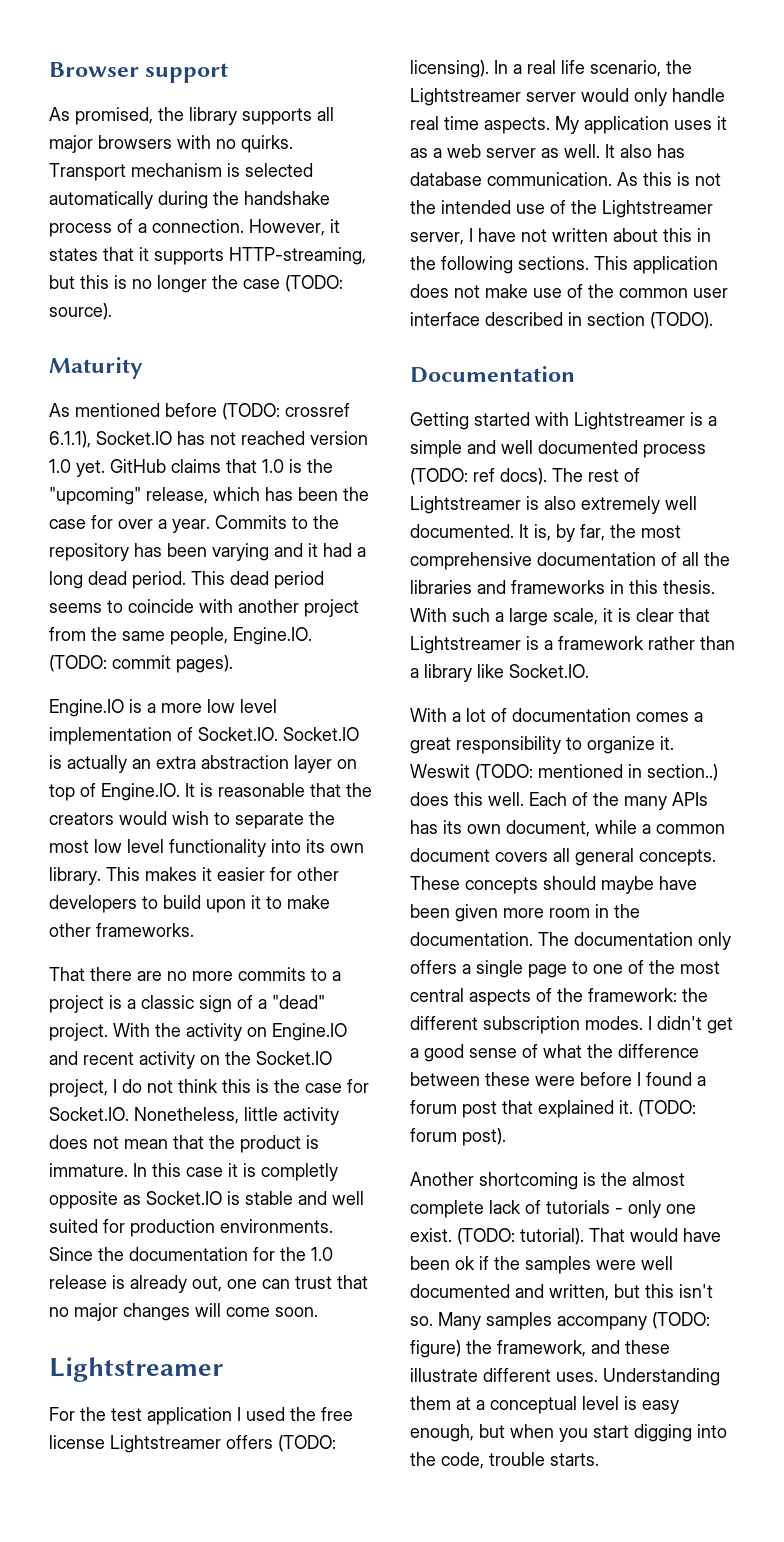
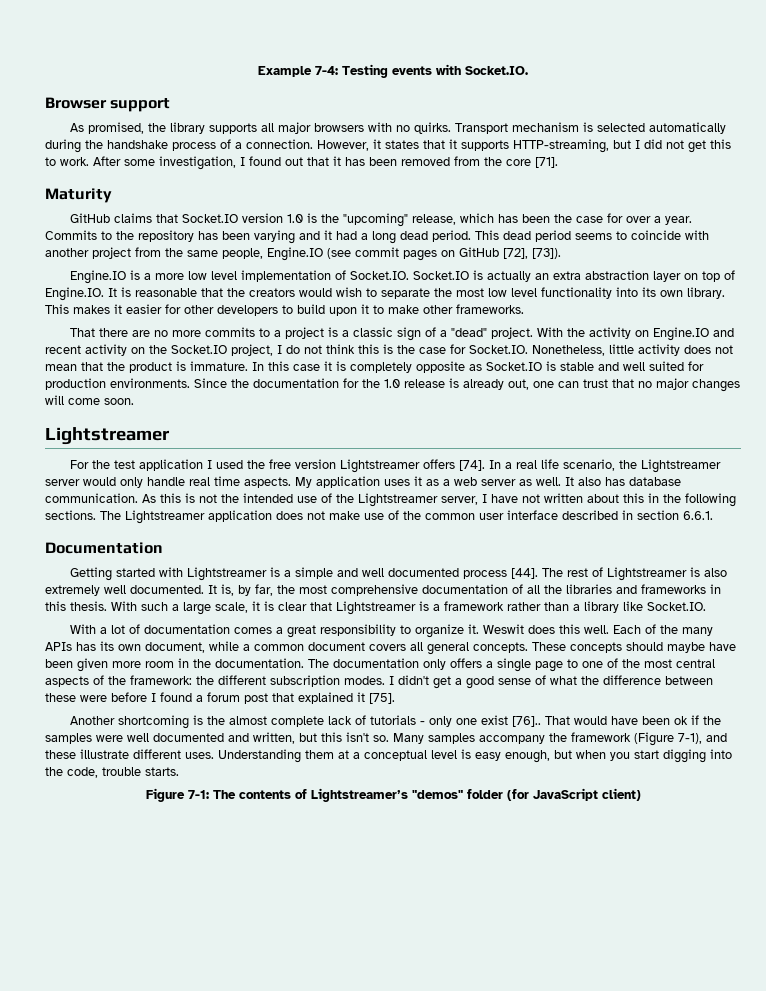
(49, 69) none -> [258,64,528,78] Example 7-4: Testing events with Socket.IO. //
[80,275,343,293] [49,303,112,320] [49,357,143,379] [49,403,350,420] [49,431,368,448] [49,459,105,477] this is no longer the case (TODO: source). // Maturity // As mentioned before (TODO: crossref 6.1.1), Socket.IO has not reached version 1.0 yet. -> [635,139,731,153] [45,156,558,170] [45,188,112,203] I did not get this to work. After some investigation, I found out that it has been removed from the core [71]. // Maturity //
(257, 466) none -> [182,213,284,223] Socket.IO version
[233,627,312,645] [49,655,233,673] Engine.IO. (TODO: commit pages). -> [267,247,561,261] Engine.IO (see commit pages on GitHub [72], [73]).
[261,1163,338,1181] completly -> [350,362,412,373] completely
[49,1435,105,1449] license -> [295,459,337,469] version
[278,1435,336,1452] [410,60,489,78] (TODO: licensing). -> [459,460,486,471] [74].
[594,256,628,270] This -> [100,510,205,524] The Lightstreamer
[650,312,713,329] (TODO). -> [683,511,713,520] 6.6.1.
[410,468,547,485] (TODO: ref docs). -> [511,568,539,579] [44].
[475,764,718,781] (TODO: mentioned in section..) -> (525, 629) none
[619,1100,696,1117] [410,1128,506,1146] it. (TODO: forum post). -> [357,692,395,704] it [75].
[410,1228,584,1245] exist. (TODO: tutorial). -> [481,715,542,727] exist [76]..
[652,1312,710,1329] [410,1340,586,1358] (TODO: figure) the framework, -> [549,732,702,746] the framework (Figure 7-1),
(599, 1459) none -> [145,788,641,802] // Figure 7-1: The contents of Lightstreamer’s "demos" folder (for JavaScript client)

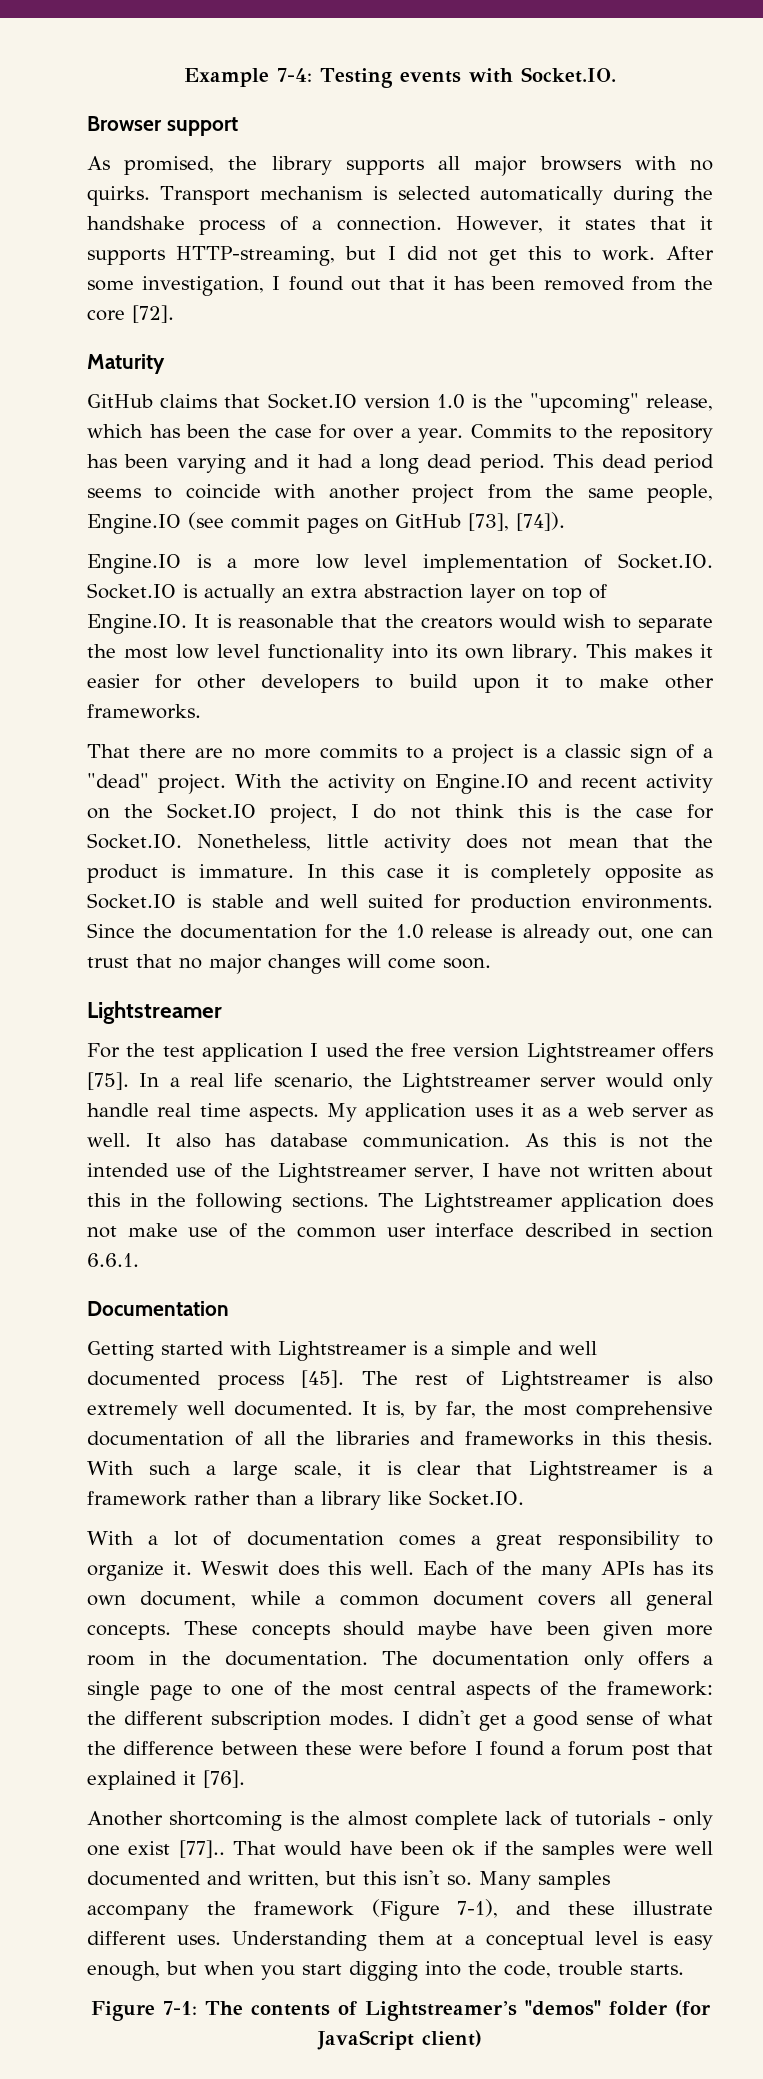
[535,157,558,168] [71]. -> [132,305,174,323] [72].
[503,248,561,259] [72], [73]). -> [468,512,565,531] [73], [74]).
[459,460,486,471] [74]. -> [87,1072,129,1090] [75].
[511,568,539,579] [44]. -> [301,1370,344,1388] [45].
[369,693,395,704] [75]. -> [203,1770,245,1788] [76].
[512,716,542,727] [76].. -> [178,1840,225,1858] [77]..

